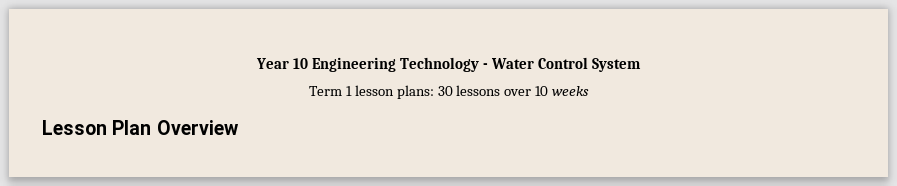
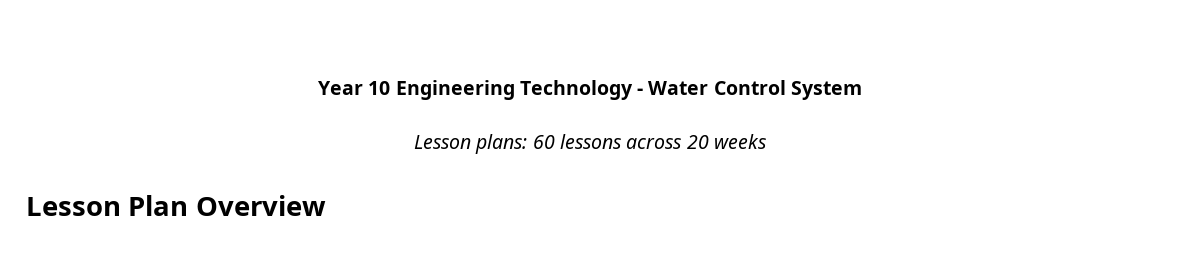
[308,85,549,99] Term 1 lesson plans: 30 lessons over 10 -> [414,134,709,154] Lesson plans: 60 lessons across 20

